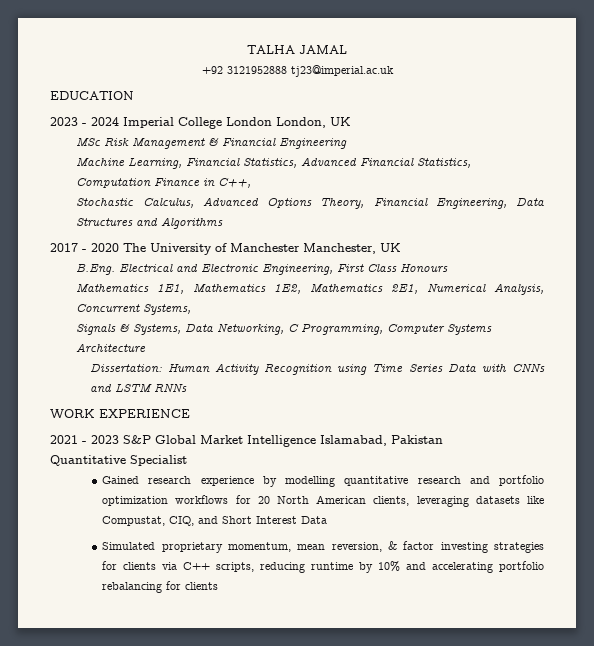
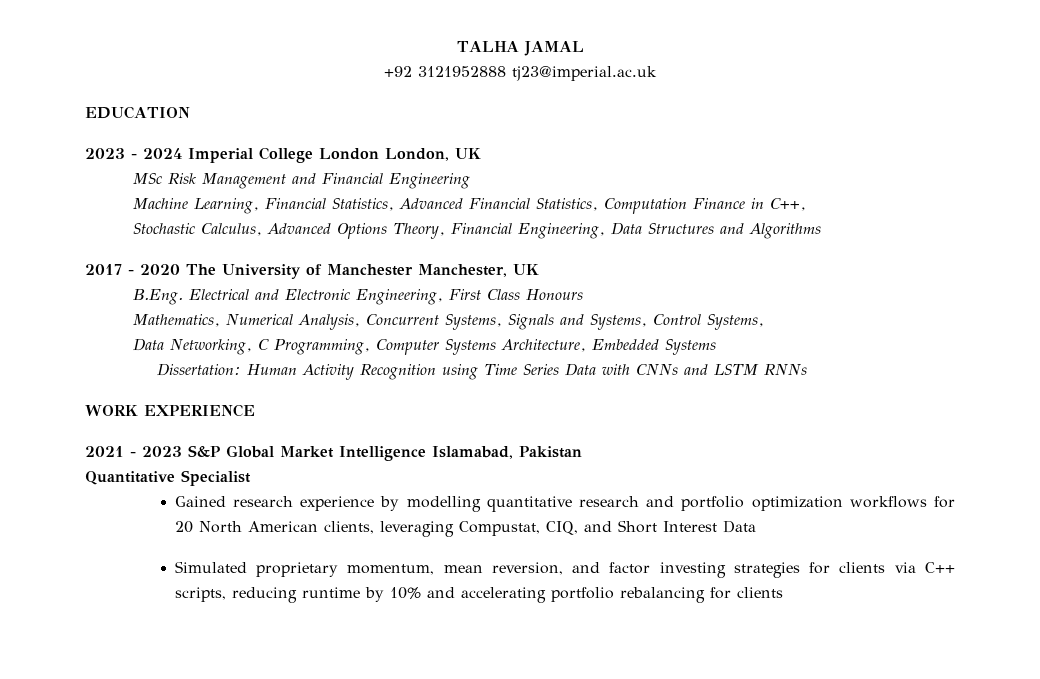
[208,138,220,146] & -> [292,173,317,184] and
[76,284,419,294] Mathematics 1E1, Mathematics 1E2, Mathematics 2E1, -> [133,314,221,327] Mathematics,
[76,324,182,335] // Signals & Systems, -> [508,314,765,330] Signals and Systems, Control Systems, //
[76,343,147,353] Architecture -> [501,339,717,355] Architecture, Embedded Systems
[475,496,544,504] datasets like -> (454, 529) none
[387,541,397,550] & -> [572,562,601,573] and

